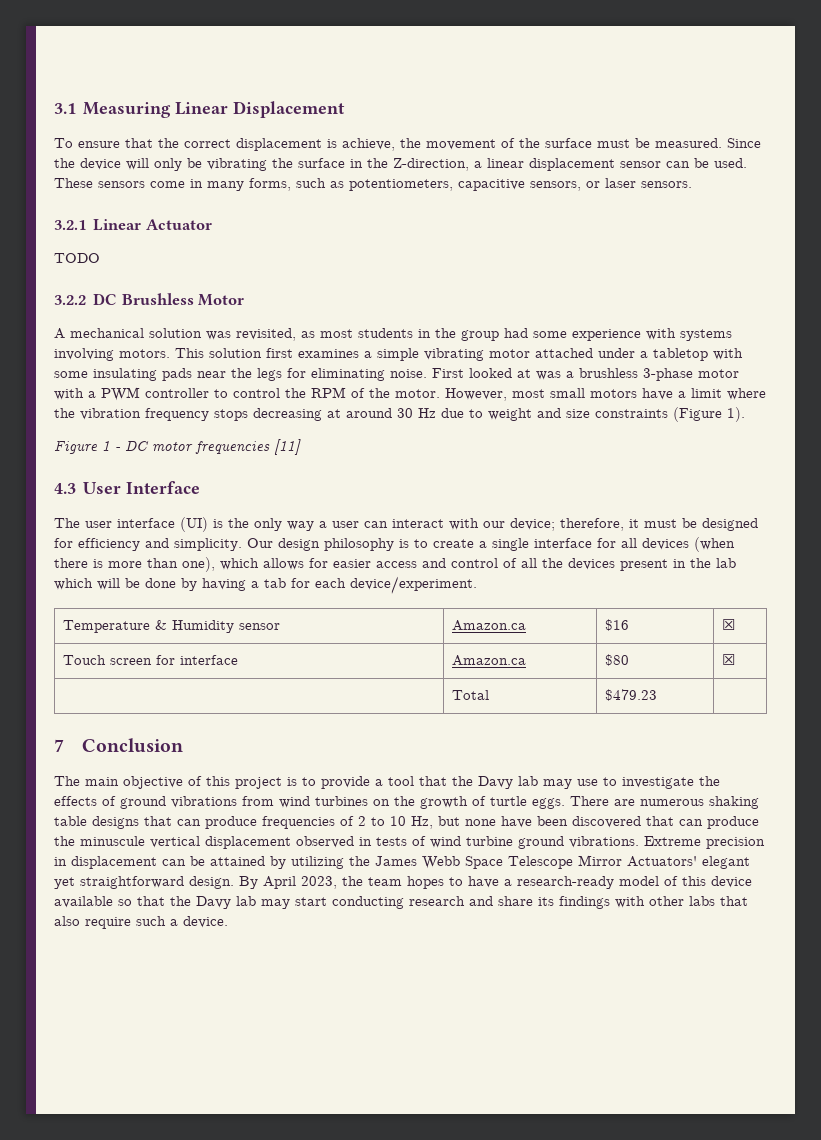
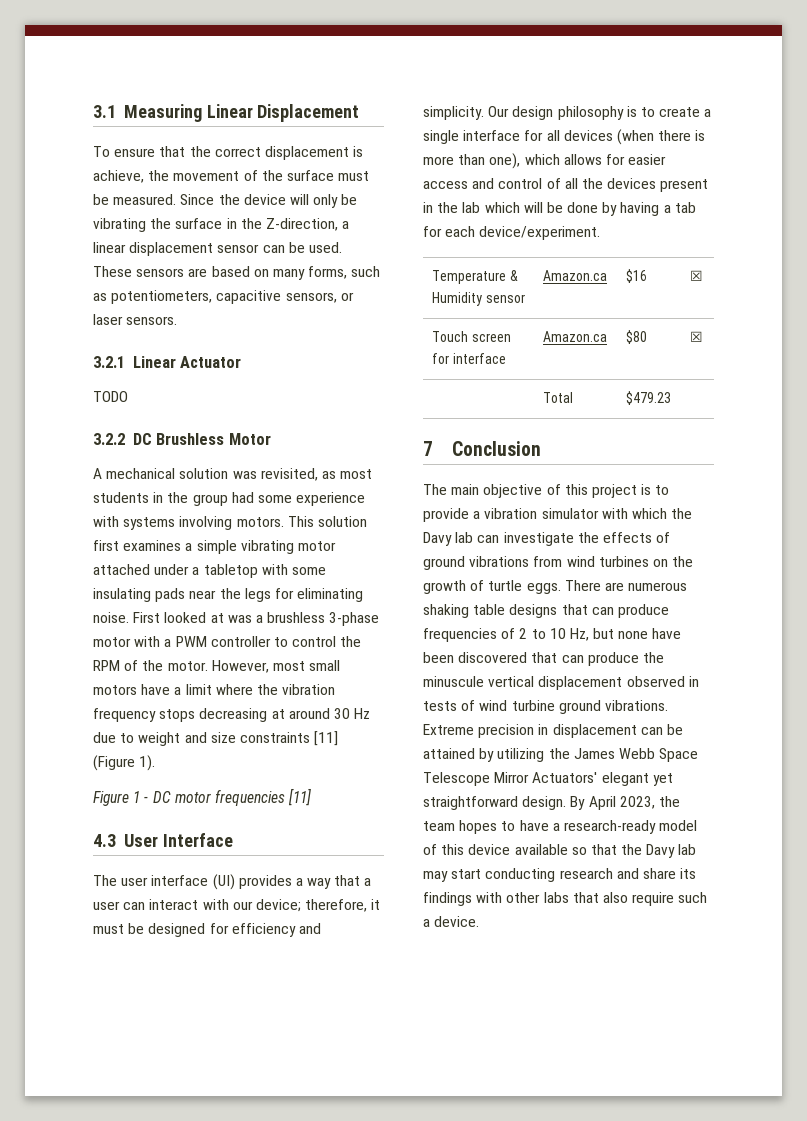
[150,179,203,188] come in -> [188,266,269,277] are based on
(668, 413) none -> [314,731,339,746] [11]
[213,518,314,531] is the only way -> [238,875,361,889] provides a way that
[388,776,617,789] tool that the Davy lab may use to -> [484,508,693,519] [423,532,500,546] vibration simulator with which the Davy lab can

